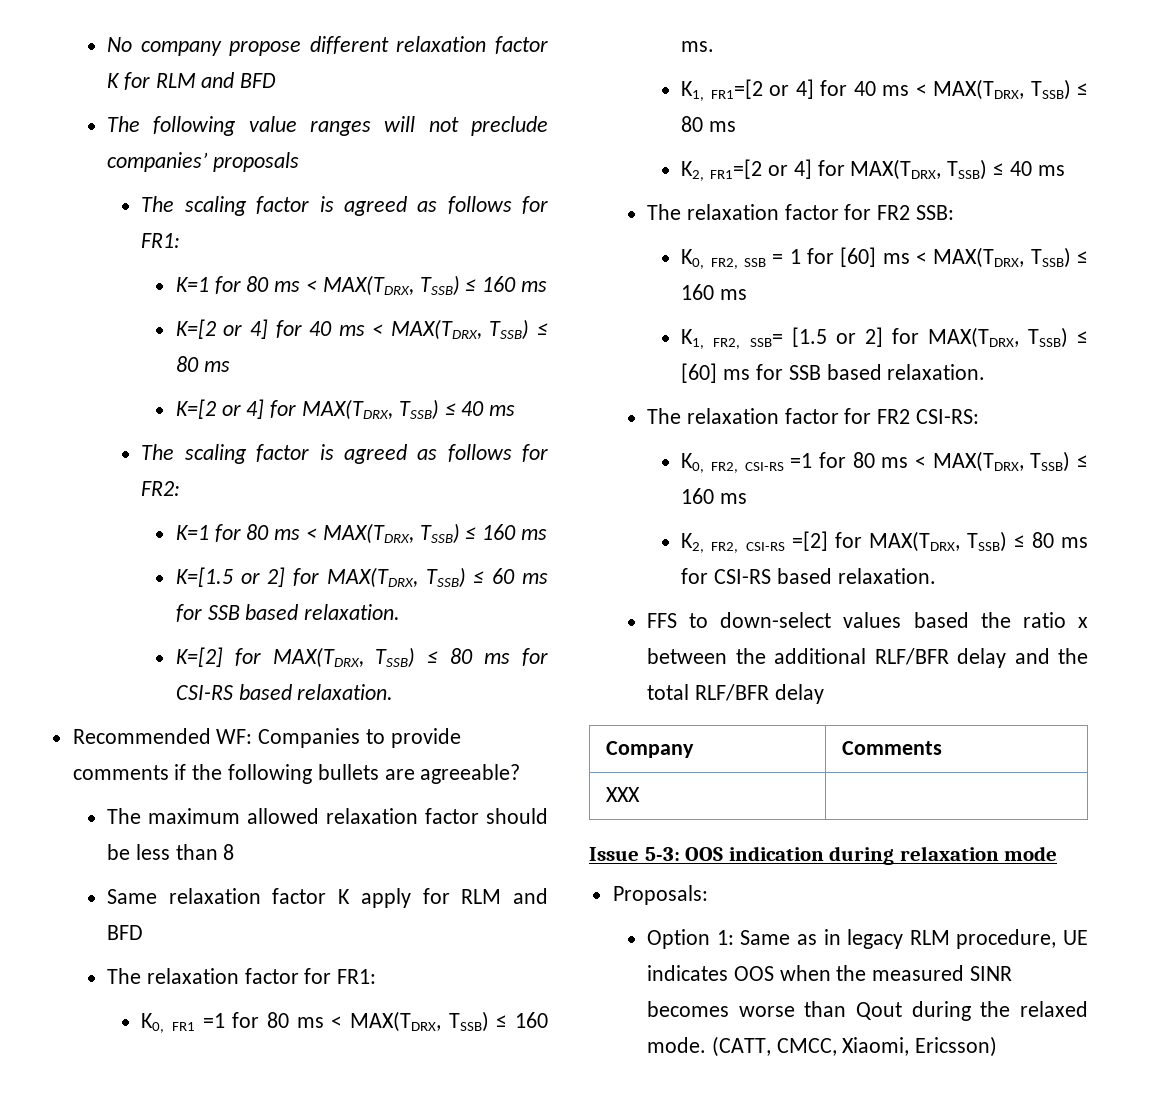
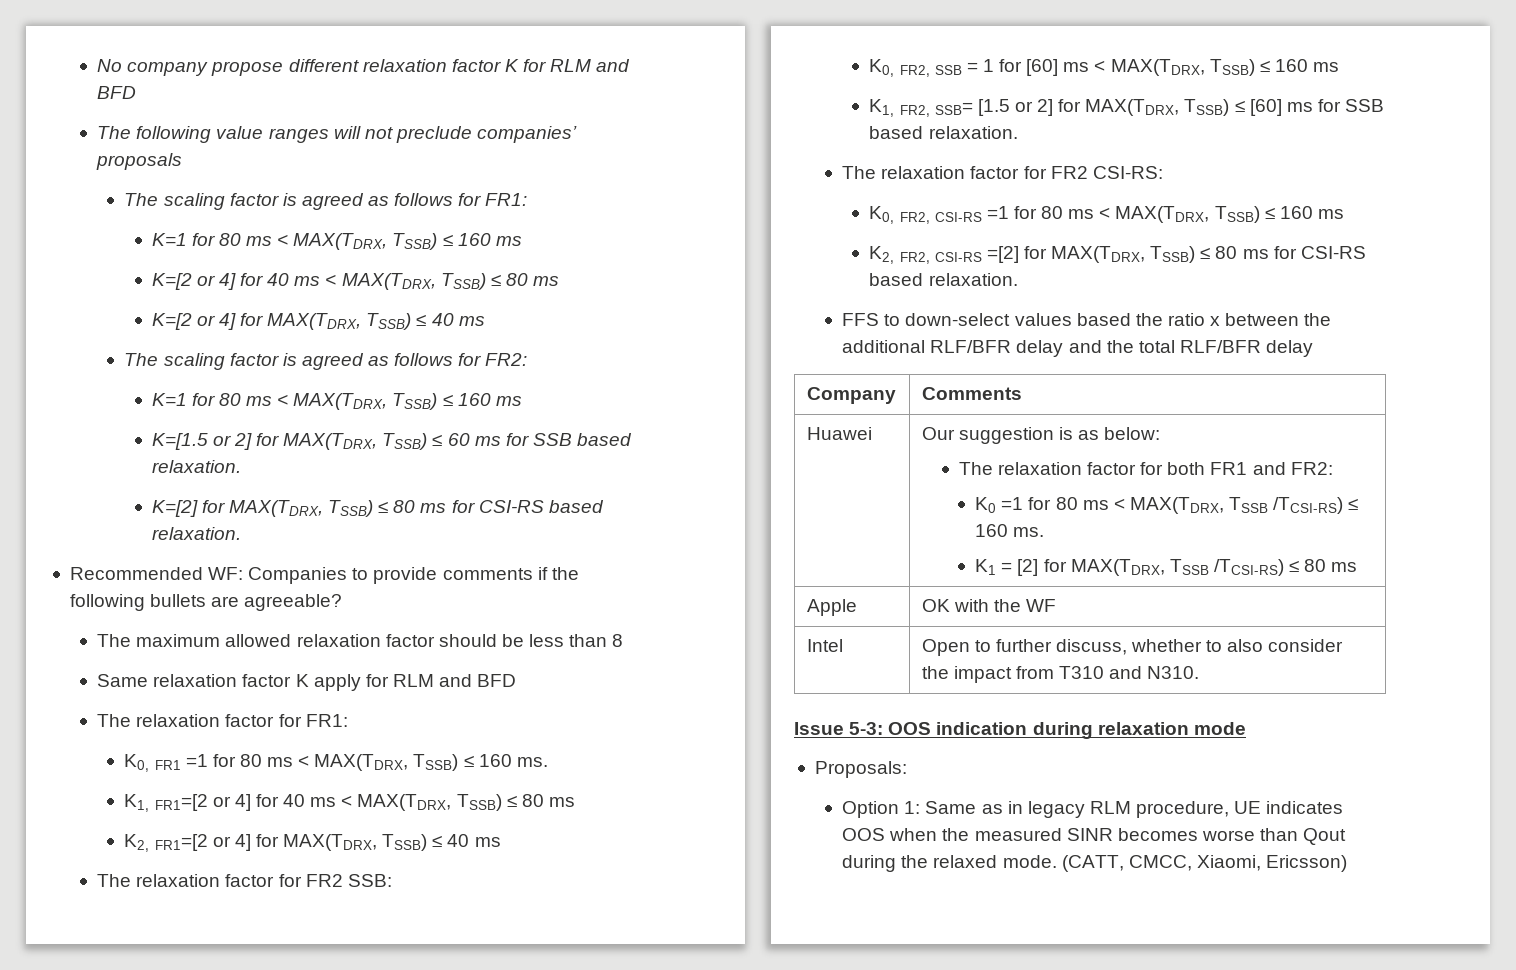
[605,787,640,802] XXX | -> [806,427,872,440] [921,427,1161,444] [958,462,1333,475] [975,497,1359,514] [975,524,1045,537] [975,559,1358,576] [806,599,857,616] [921,599,1056,612] [806,639,843,652] [921,639,1344,656] [921,666,1200,683] Huawei | Our suggestion is as below: // The relaxation factor for both FR1 and FR2: // K0 =1 for 80 ms < MAX(TDRX, TSSB /TCSI-RS) ≤ 160 ms. // K1 = [2] for MAX(TDRX, TSSB /TCSI-RS) ≤ 80 ms // Apple | OK with the WF // Intel | Open to further discuss, whether to also consider the impact from T310 and N310.

